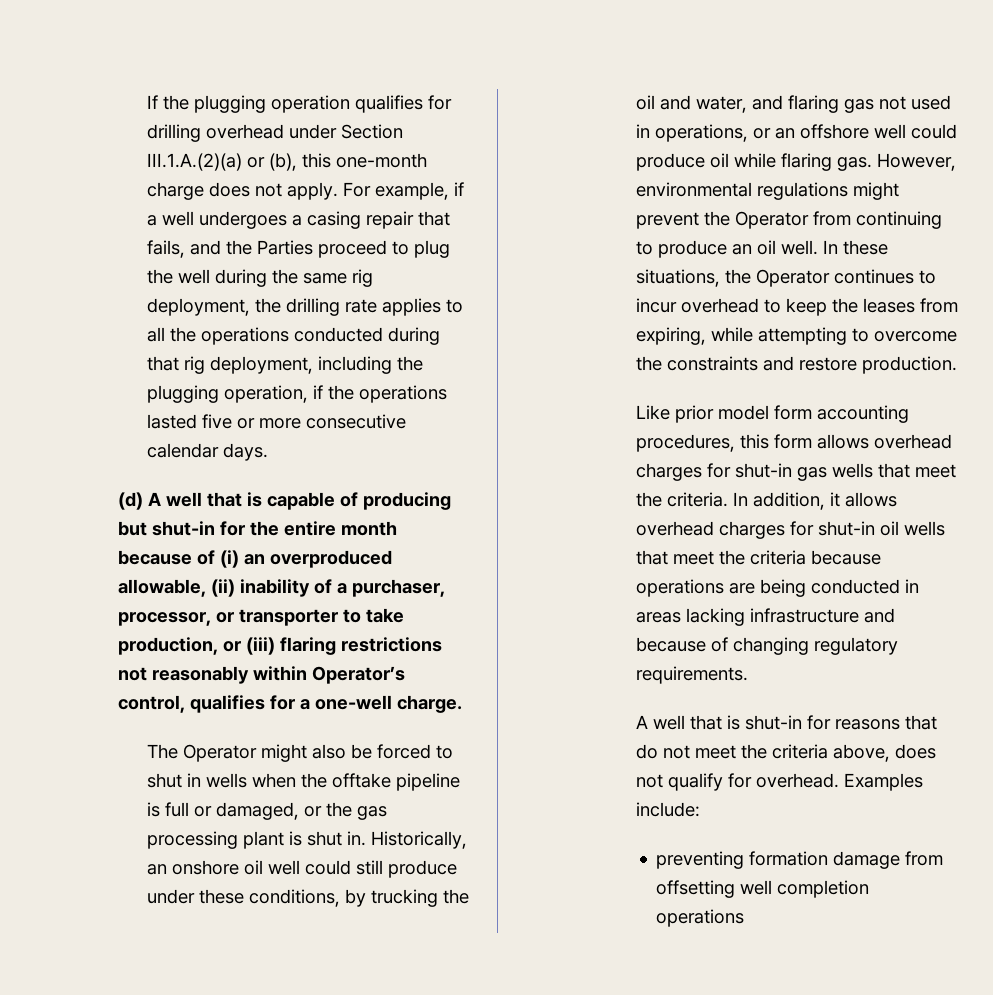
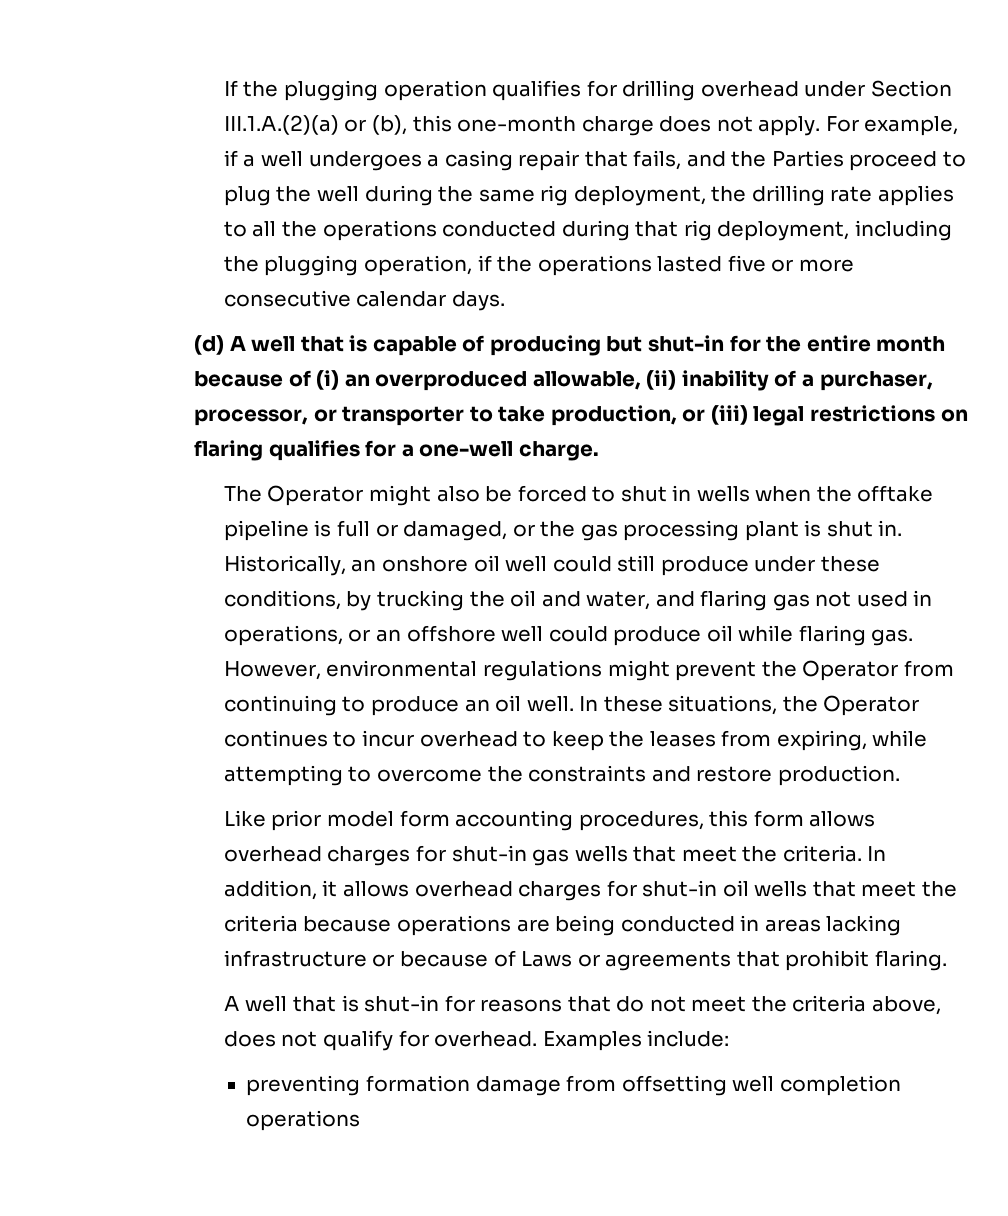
[280,637,443,655] [118,666,406,684] [118,695,186,713] flaring restrictions not reasonably within Operator’s control, -> [753,405,968,426] [194,440,264,461] legal restrictions on flaring
[864,608,896,623] [636,637,899,655] [636,666,749,684] and because of changing regulatory requirements. -> [372,950,947,971] or because of Laws or agreements that prohibit flaring.

